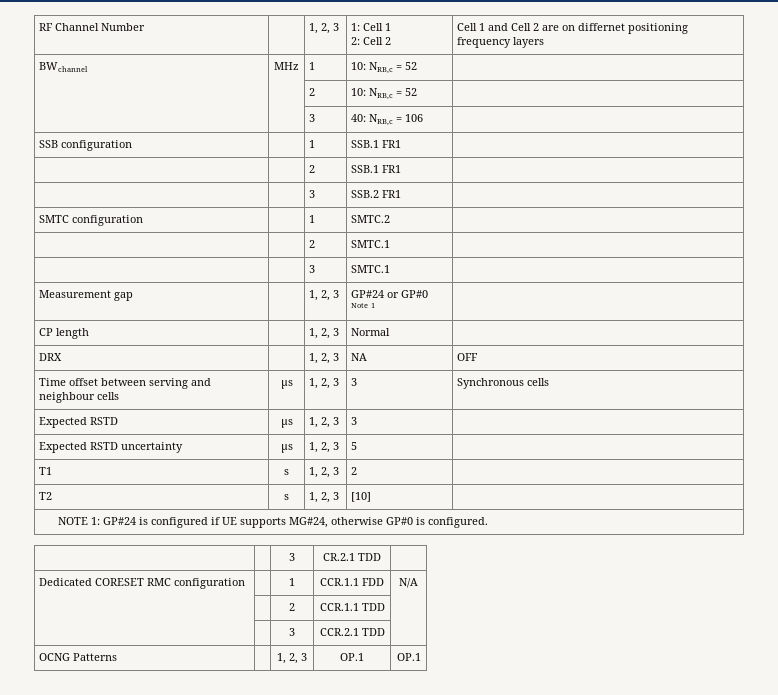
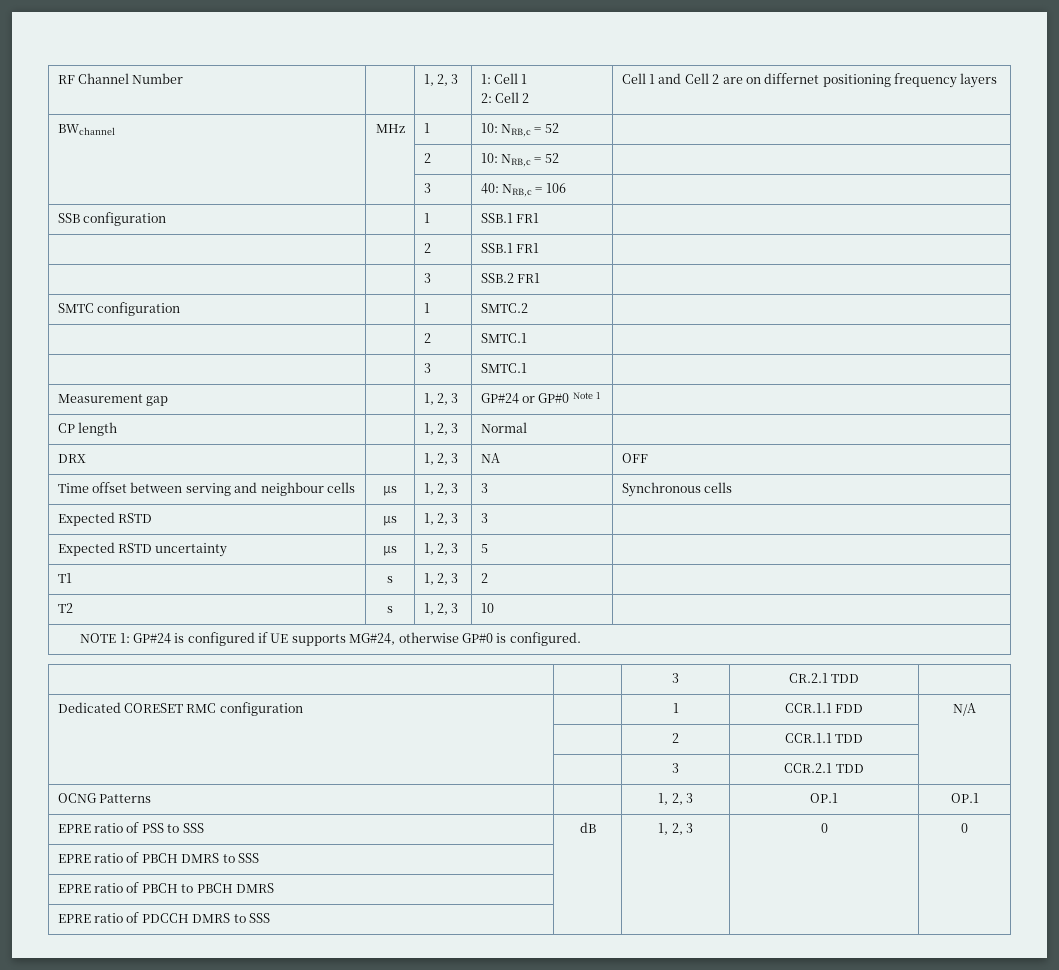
[351,492,372,502] [10] -> [480,603,494,613] 10
(421, 657) none -> [57,822,204,833] [579,822,596,833] [658,823,693,835] [820,823,828,833] [961,823,968,833] [57,852,259,863] [57,882,274,893] [57,912,270,923] // EPRE ratio of PSS to SSS | dB | 1, 2, 3 | 0 | 0 // EPRE ratio of PBCH DMRS to SSS | | | | // EPRE ratio of PBCH to PBCH DMRS | | | | // EPRE ratio of PDCCH DMRS to SSS | | | |

